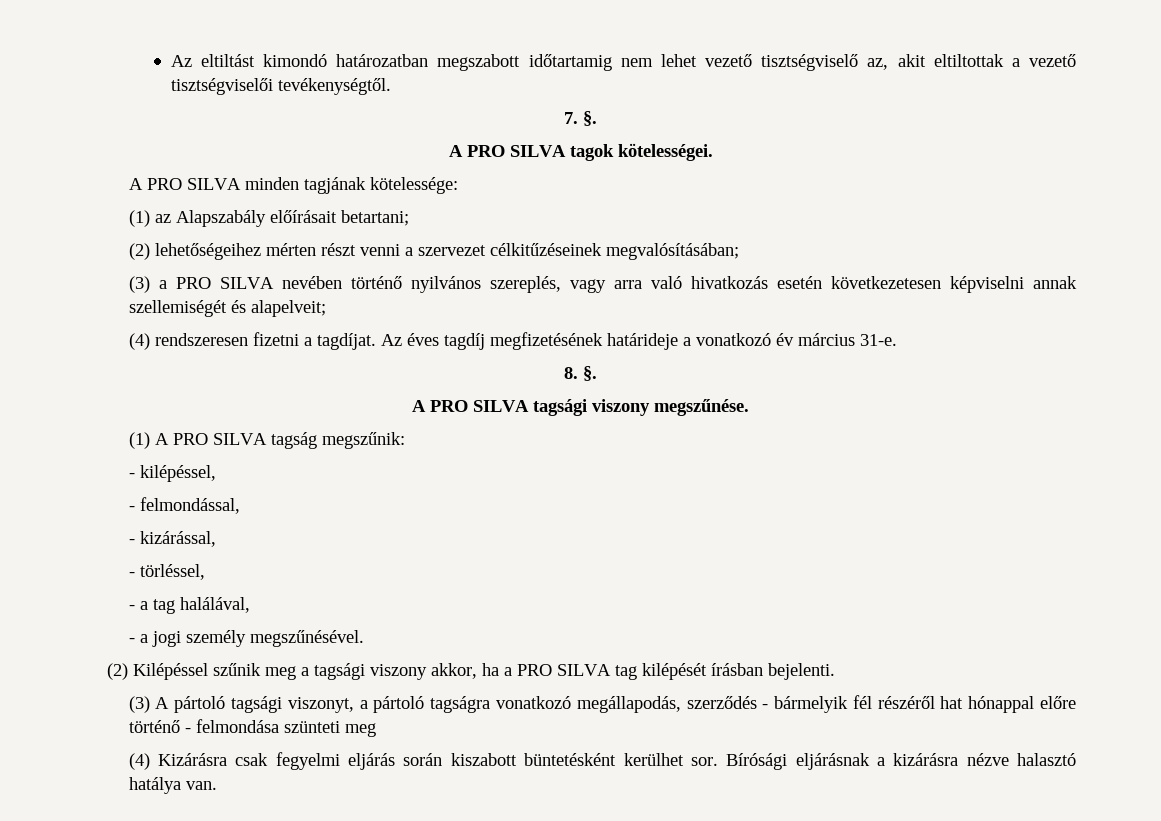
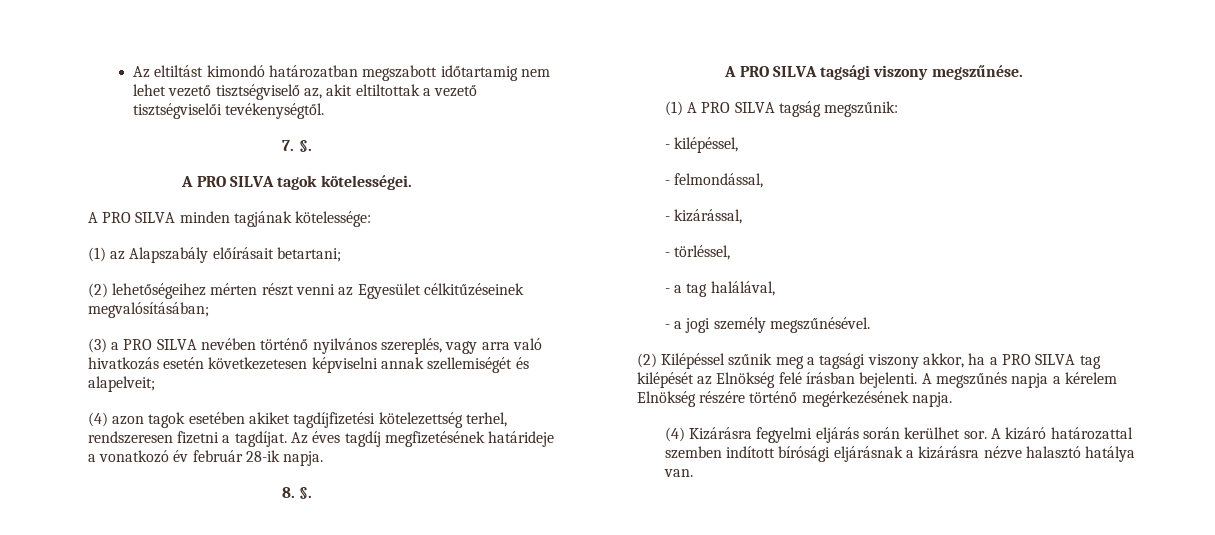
[404,245,486,256] a szervezet -> [338,283,421,299] az Egyesület
(150, 341) none -> [112,412,507,428] azon tagok esetében akiket tagdíjfizetési kötelezettség terhel,
[797,333,897,346] március 31-e. -> [192,450,324,466] február 28-ik napja.
(707, 671) none -> [697,372,802,388] az Elnökség felé
[128,695,1076,713] [128,719,376,737] // (3) A pártoló tagsági viszonyt, a pártoló tagságra vonatkozó megállapodás, szerződés - bármelyik fél részéről hat hónappal előre történő - felmondása szünteti meg -> [921,372,1118,388] [636,391,953,407] A megszűnés napja a kérelem Elnökség részére történő megérkezésének napja.
[235,753,269,766] csak -> (753, 433) none
[450,753,788,770] kiszabott büntetésként kerülhet sor. Bírósági -> [904,427,1133,440] [664,446,831,462] kerülhet sor. A kizáró határozattal szemben indított bírósági

